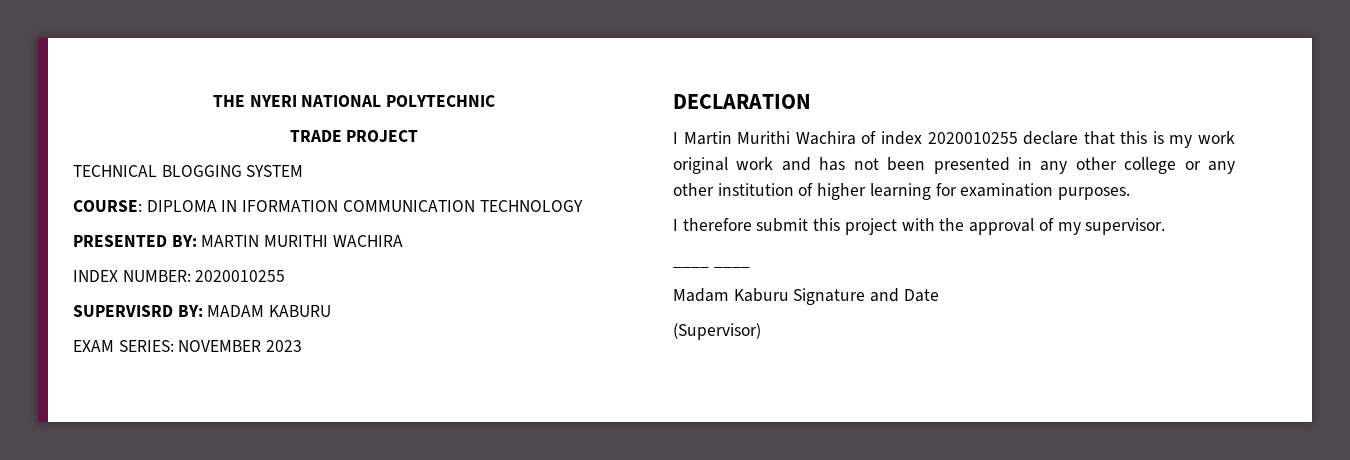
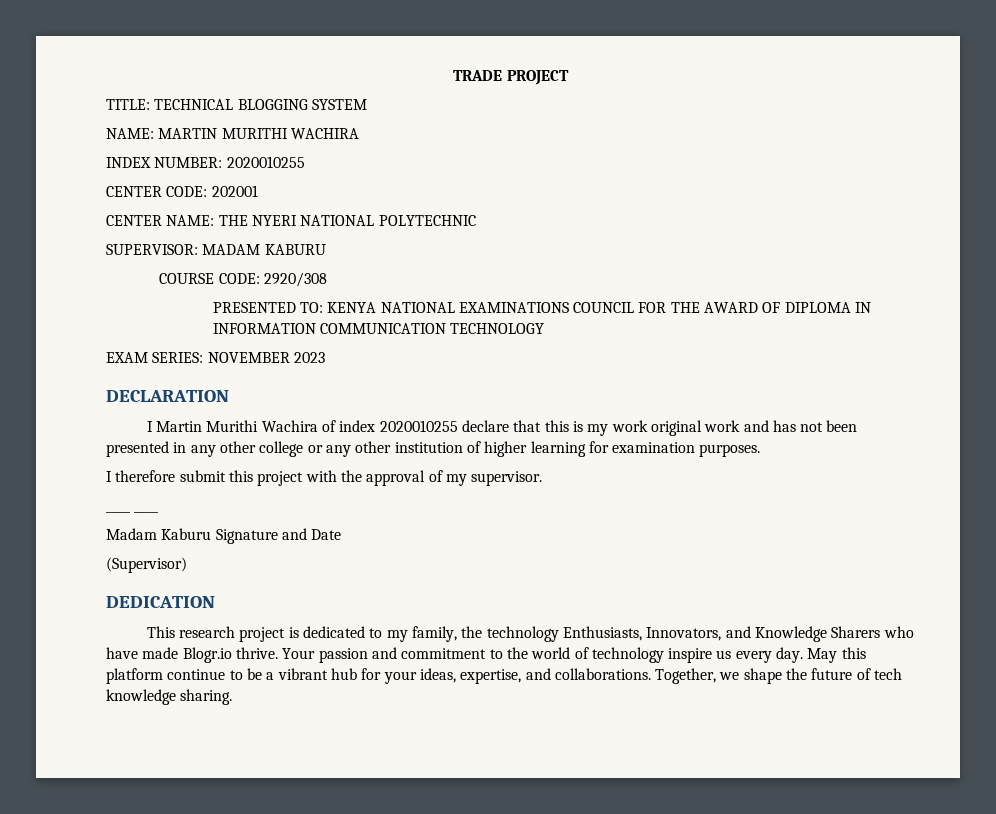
[212,95,496,107] THE NYERI NATIONAL POLYTECHNIC // -> (453, 75) none
(419, 136) none -> [106,99,150,110] TITLE:
[73,200,583,212] [73,235,197,247] COURSE: DIPLOMA IN IFORMATION COMMUNICATION TECHNOLOGY // PRESENTED BY: -> [106,128,154,139] NAME:
[73,305,332,317] SUPERVISRD BY: MADAM KABURU -> [106,185,258,197] [106,215,476,226] [106,244,326,255] [159,272,327,287] [212,302,872,313] [212,323,545,334] CENTER CODE: 202001 // CENTER NAME: THE NYERI NATIONAL POLYTECHNIC // SUPERVISOR: MADAM KABURU // COURSE CODE: 2920/308 // PRESENTED TO: KENYA NATIONAL EXAMINATIONS COUNCIL FOR THE AWARD OF DIPLOMA IN INFORMATION COMMUNICATION TECHNOLOGY
(761, 331) none -> [106,596,215,608] [146,626,914,642] [106,647,866,663] [106,668,903,684] [106,689,233,705] // DEDICATION // This research project is dedicated to my family, the technology Enthusiasts, Innovators, and Knowledge Sharers who have made Blogr.io thrive. Your passion and commitment to the world of technology inspire us every day. May this platform continue to be a vibrant hub for your ideas, expertise, and collaborations. Together, we shape the future of tech knowledge sharing.

